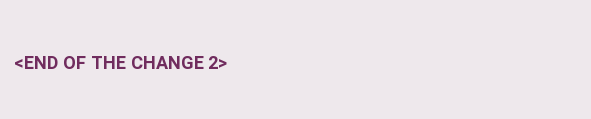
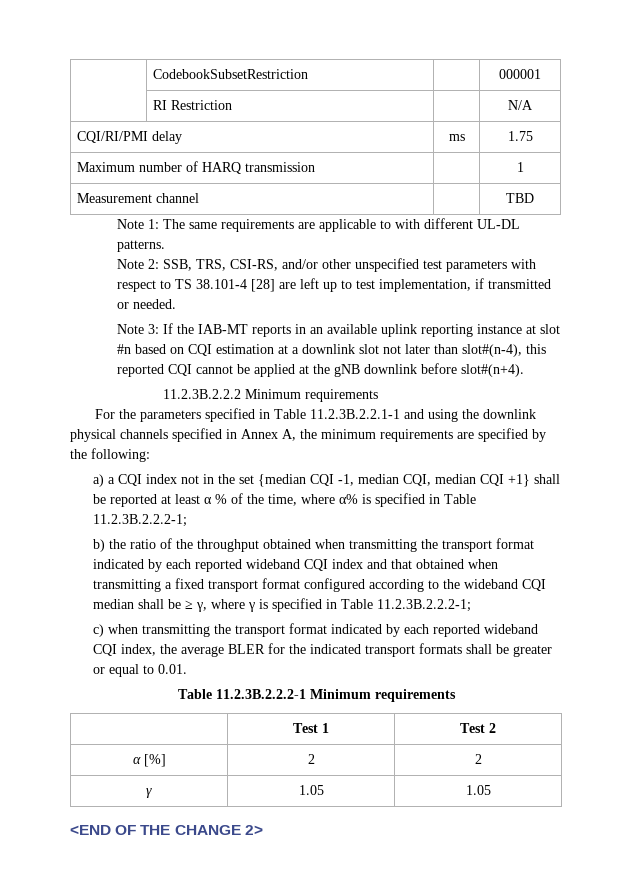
(14, 62) none -> [153,69,309,79] [499,69,541,79] [153,100,233,110] [508,100,533,110] [77,131,183,144] [448,134,465,141] [507,131,533,141] [77,161,316,174] [516,162,524,172] [77,193,200,203] [506,193,534,203] [116,218,520,232] [116,240,165,252] [116,258,536,272] [116,278,551,292] [116,299,176,309] [116,323,560,337] [116,344,546,357] [116,363,524,377] [163,389,379,402] [94,408,536,422] [70,428,546,442] [70,448,150,462] [93,474,561,487] [93,493,477,507] [93,514,188,527] [93,538,535,552] [93,559,499,572] [93,578,547,592] [93,598,472,612] [93,623,539,637] [93,643,553,657] [93,664,188,677] [177,689,456,702] [293,723,329,733] [460,723,496,733] [132,754,166,767] [307,754,315,764] [474,754,482,764] [146,788,152,798] [298,785,324,795] [465,785,491,795] | CodebookSubsetRestriction | | 000001 // | RI Restriction | | N/A // CQI/RI/PMI delay | ms | 1.75 // Maximum number of HARQ transmission | | 1 // Measurement channel | | TBD // Note 1: The same requirements are applicable to with different UL-DL patterns. // Note 2: SSB, TRS, CSI-RS, and/or other unspecified test parameters with respect to TS 38.101-4 [28] are left up to test implementation, if transmitted or needed. // Note 3: If the IAB-MT reports in an available uplink reporting instance at slot #n based on CQI estimation at a downlink slot not later than slot#(n-4), this reported CQI cannot be applied at the gNB downlink before slot#(n+4). // 11.2.3B.2.2.2 Minimum requirements // For the parameters specified in Table 11.2.3B.2.2.1-1 and using the downlink physical channels specified in Annex A, the minimum requirements are specified by the following: // a) a CQI index not in the set {median CQI -1, median CQI, median CQI +1} shall be reported at least α % of the time, where α% is specified in Table 11.2.3B.2.2.2-1; // b) the ratio of the throughput obtained when transmitting the transport format indicated by each reported wideband CQI index and that obtained when transmitting a fixed transport format configured according to the wideband CQI median shall be ≥ γ, where γ is specified in Table 11.2.3B.2.2.2-1; // c) when transmitting the transport format indicated by each reported wideband CQI index, the average BLER for the indicated transport formats shall be greater or equal to 0.01. // Table 11.2.3B.2.2.2-1 Minimum requirements // | Test 1 | Test 2 // α [%] | 2 | 2 // γ | 1.05 | 1.05 //

